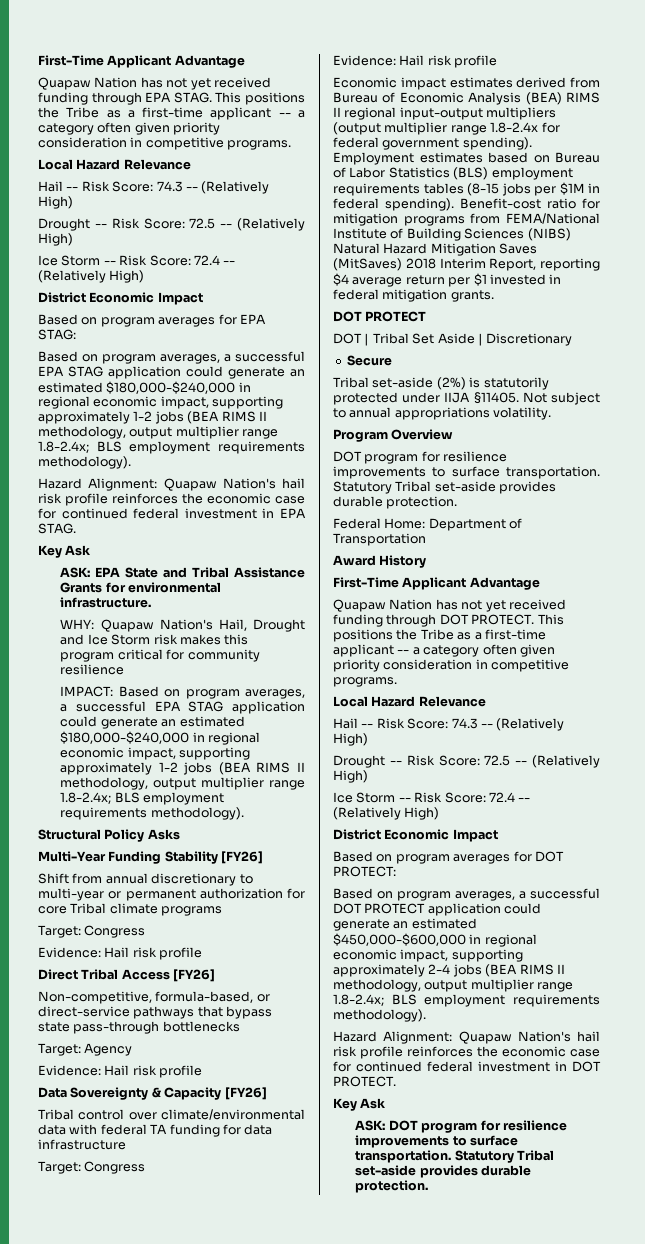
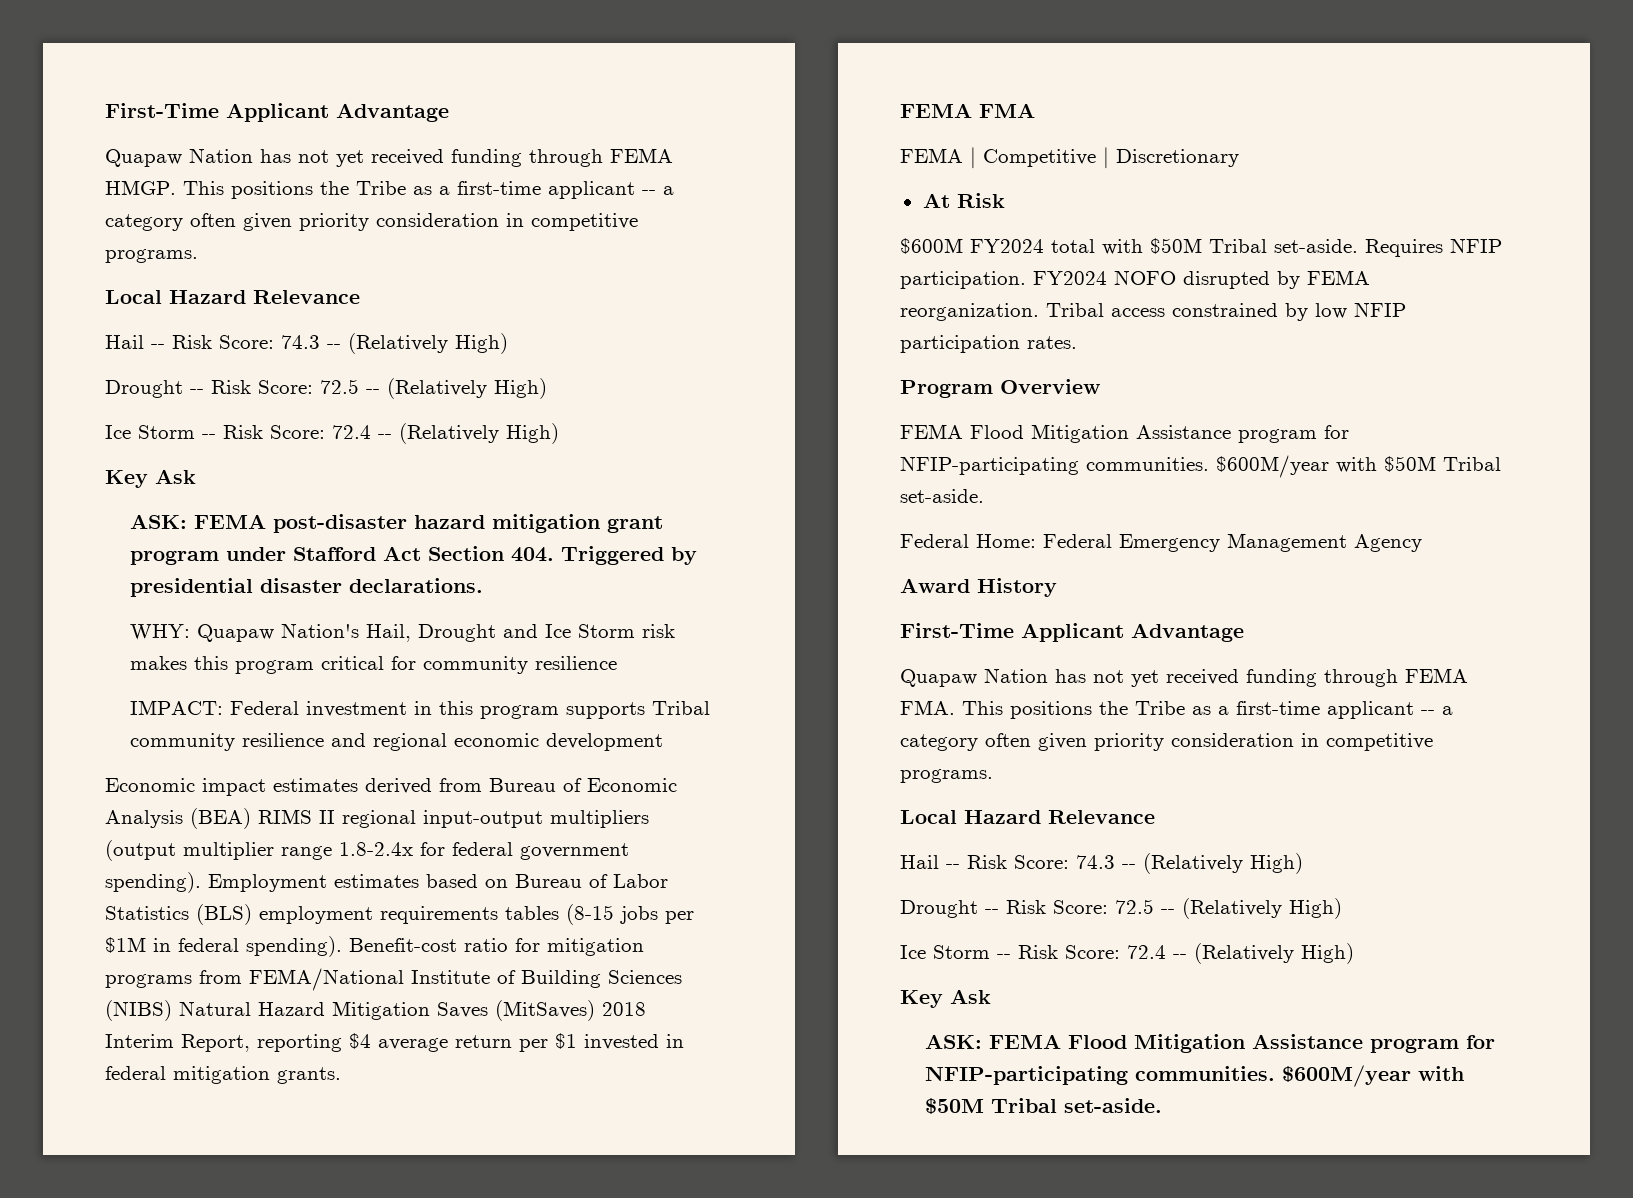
[145,92,212,103] EPA STAG. -> [610,148,673,163] [105,180,176,195] FEMA HMGP.
[38,292,203,305] [38,314,266,327] [38,329,76,340] [38,351,305,364] [38,366,305,379] [38,381,251,394] [38,396,284,409] [38,411,267,424] [38,426,279,439] [38,441,305,454] [38,456,131,469] [38,478,305,491] [38,493,305,506] [38,508,306,519] [38,523,76,534] [38,545,91,558] [60,567,305,578] [60,582,222,593] [60,597,152,608] District Economic Impact // Based on program averages for EPA STAG: // Based on program averages, a successful EPA STAG application could generate an estimated $180,000-$240,000 in regional economic impact, supporting approximately 1-2 jobs (BEA RIMS II methodology, output multiplier range 1.8-2.4x; BLS employment requirements methodology). // Hazard Alignment: Quapaw Nation's hail risk profile reinforces the economic case for continued federal investment in EPA STAG. // Key Ask // ASK: EPA State and Tribal Assistance Grants for environmental infrastructure. -> [105,469,196,488] [129,514,663,533] [129,546,697,565] [129,578,483,597] Key Ask // ASK: FEMA post-disaster hazard mitigation grant program under Stafford Act Section 404. Triggered by presidential disaster declarations.
[118,686,305,699] [60,701,305,714] [60,716,245,729] [60,731,261,745] [60,747,251,760] [60,762,306,775] [60,777,305,790] [60,792,225,805] [60,807,244,820] [38,829,180,842] [38,851,264,864] [38,873,253,886] [38,888,305,901] [38,903,223,916] [38,925,146,938] [38,947,203,960] [38,969,216,982] [38,991,270,1004] [38,1006,273,1019] [38,1021,240,1034] [38,1043,133,1056] [38,1065,203,1078] [38,1087,267,1100] [38,1109,305,1120] [38,1124,273,1137] [38,1139,126,1150] [38,1161,146,1174] [333,55,498,68] Based on program averages, a successful EPA STAG application could generate an estimated $180,000-$240,000 in regional economic impact, supporting approximately 1-2 jobs (BEA RIMS II methodology, output multiplier range 1.8-2.4x; BLS employment requirements methodology). // Structural Policy Asks // Multi-Year Funding Stability [FY26] // Shift from annual discretionary to multi-year or permanent authorization for core Tribal climate programs // Target: Congress // Evidence: Hail risk profile // Direct Tribal Access [FY26] // Non-competitive, formula-based, or direct-service pathways that bypass state pass-through bottlenecks // Target: Agency // Evidence: Hail risk profile // Data Sovereignty & Capacity [FY26] // Tribal control over climate/environmental data with federal TA funding for data infrastructure // Target: Congress // Evidence: Hail risk profile -> [229,701,710,719] [129,733,663,751] Federal investment in this program supports Tribal community resilience and regional economic development
[333,311,427,322] [333,333,573,346] [346,355,392,366] [333,377,549,390] [333,392,600,405] [333,407,552,420] [333,429,454,442] [333,451,508,464] [333,466,600,479] [333,481,557,494] [333,496,458,509] [333,518,523,531] [333,533,426,546] DOT PROTECT // DOT | Tribal Set Aside | Discretionary // Secure // Tribal set-aside (2%) is statutorily protected under IIJA §11405. Not subject to annual appropriations volatility. // Program Overview // DOT program for resilience improvements to surface transportation. Statutory Tribal set-aside provides durable protection. // Federal Home: Department of Transportation -> [900,103,1035,118] [900,147,1239,169] [922,193,1005,208] [900,238,1502,257] [900,270,1370,289] [900,302,1406,321] [900,335,1077,353] [900,379,1100,398] [900,424,1349,443] [900,455,1501,478] [900,489,984,503] [900,533,1422,552] FEMA FMA // FEMA | Competitive | Discretionary // At Risk // $600M FY2024 total with $50M Tribal set-aside. Requires NFIP participation. FY2024 NOFO disrupted by FEMA reorganization. Tribal access constrained by low NFIP participation rates. // Program Overview // FEMA Flood Mitigation Assistance program for NFIP-participating communities. $600M/year with $50M Tribal set-aside. // Federal Home: Federal Emergency Management Agency
[439,614,535,625] DOT PROTECT. -> [1405,668,1468,683] [900,700,955,715] FEMA FMA.
[333,829,498,842] [333,851,564,864] [333,866,396,877] [333,888,600,901] [333,903,542,916] [333,918,477,931] [333,933,537,947] [333,949,523,962] [333,964,565,977] [333,979,574,992] [333,994,600,1007] [333,1009,426,1022] [333,1031,600,1044] [333,1046,600,1059] [333,1061,601,1072] [333,1076,396,1087] [333,1098,386,1111] [355,1120,567,1133] [355,1135,519,1148] [355,1150,555,1163] [355,1165,532,1178] [355,1180,429,1193] District Economic Impact // Based on program averages for DOT PROTECT: // Based on program averages, a successful DOT PROTECT application could generate an estimated $450,000-$600,000 in regional economic impact, supporting approximately 2-4 jobs (BEA RIMS II methodology, output multiplier range 1.8-2.4x; BLS employment requirements methodology). // Hazard Alignment: Quapaw Nation's hail risk profile reinforces the economic case for continued federal investment in DOT PROTECT. // Key Ask // ASK: DOT program for resilience improvements to surface transportation. Statutory Tribal set-aside provides durable protection. -> [900,989,991,1008] [924,1034,1495,1053] [924,1065,1464,1087] [924,1098,1162,1114] Key Ask // ASK: FEMA Flood Mitigation Assistance program for NFIP-participating communities. $600M/year with $50M Tribal set-aside.

